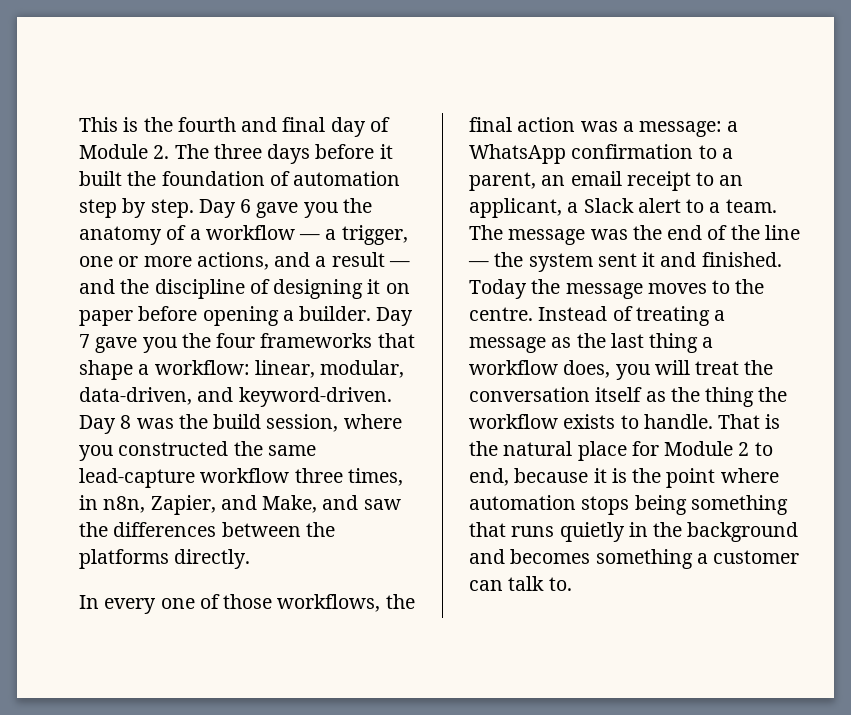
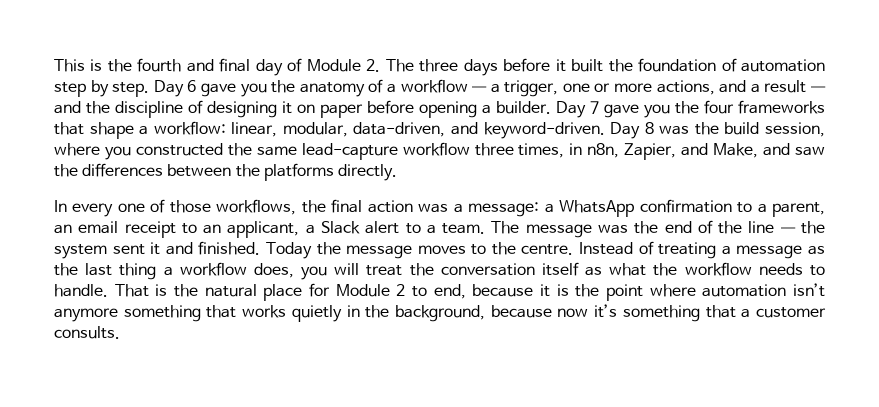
[670,387,755,407] the thing -> [609,263,647,276] what
[563,414,616,429] exists -> [758,263,803,275] needs
[581,495,788,515] [469,522,555,537] stops being something that runs -> [792,283,825,297] [54,305,287,322] isn’t anymore something that works
[687,522,799,542] [469,549,800,569] [469,576,572,591] background and becomes something a customer can talk to. -> [395,304,826,322] [54,326,120,339] background, because now it’s something that a customer consults.

